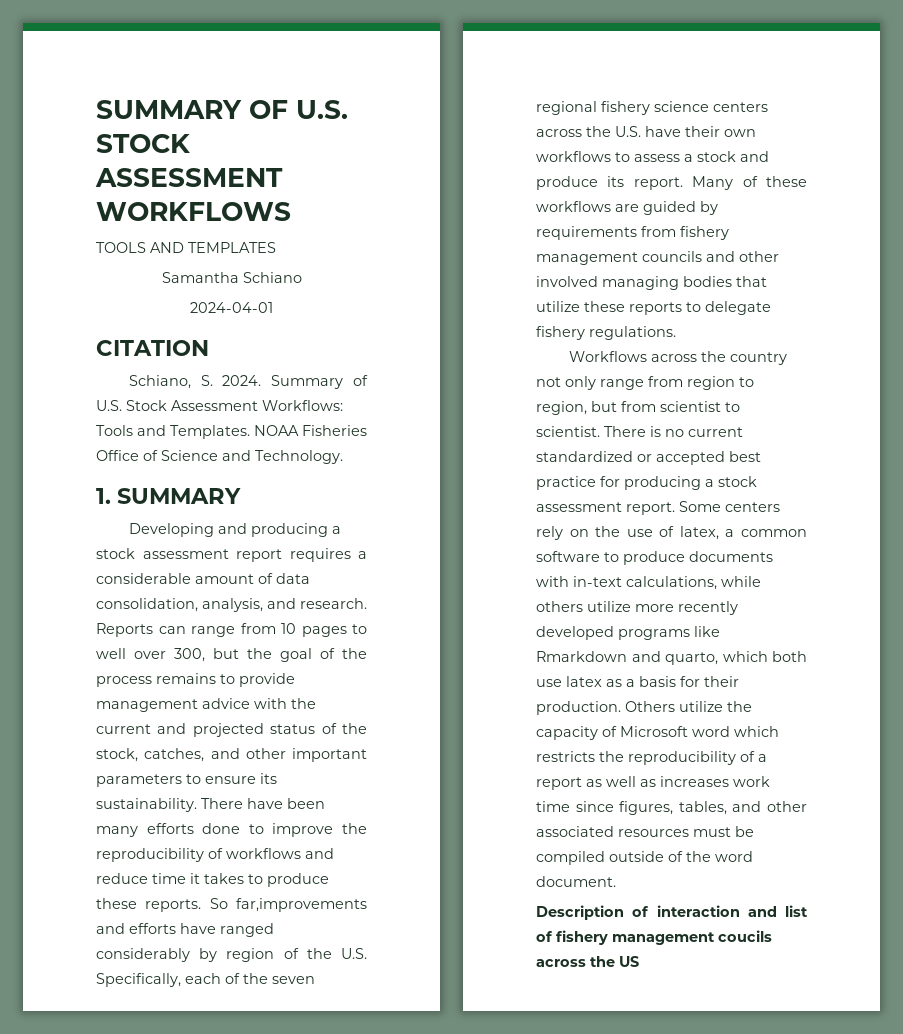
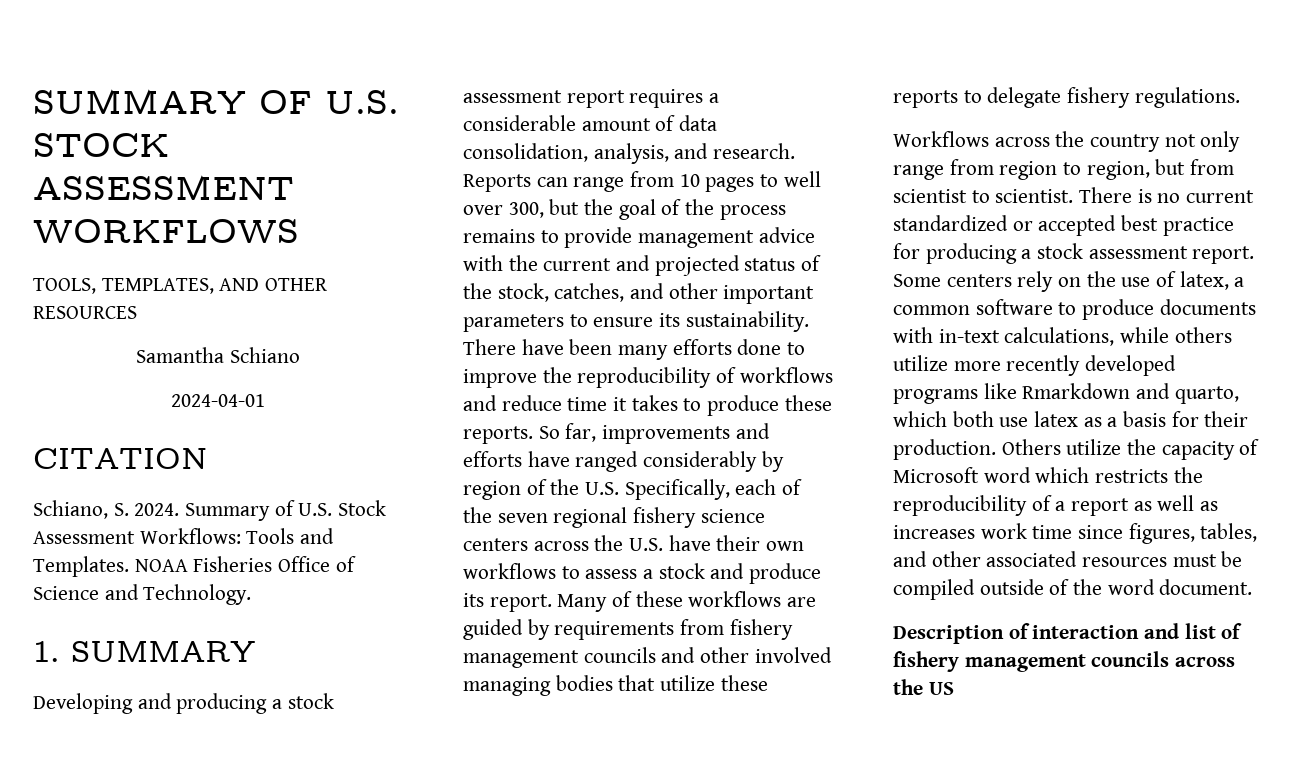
[96,242,276,253] TOOLS AND TEMPLATES -> [33,278,329,294] [33,306,137,319] TOOLS, TEMPLATES, AND OTHER RESOURCES
[236,898,367,912] far,improvements -> [565,423,731,444] far, improvements
[718,930,772,942] coucils -> [1091,651,1170,667] councils

